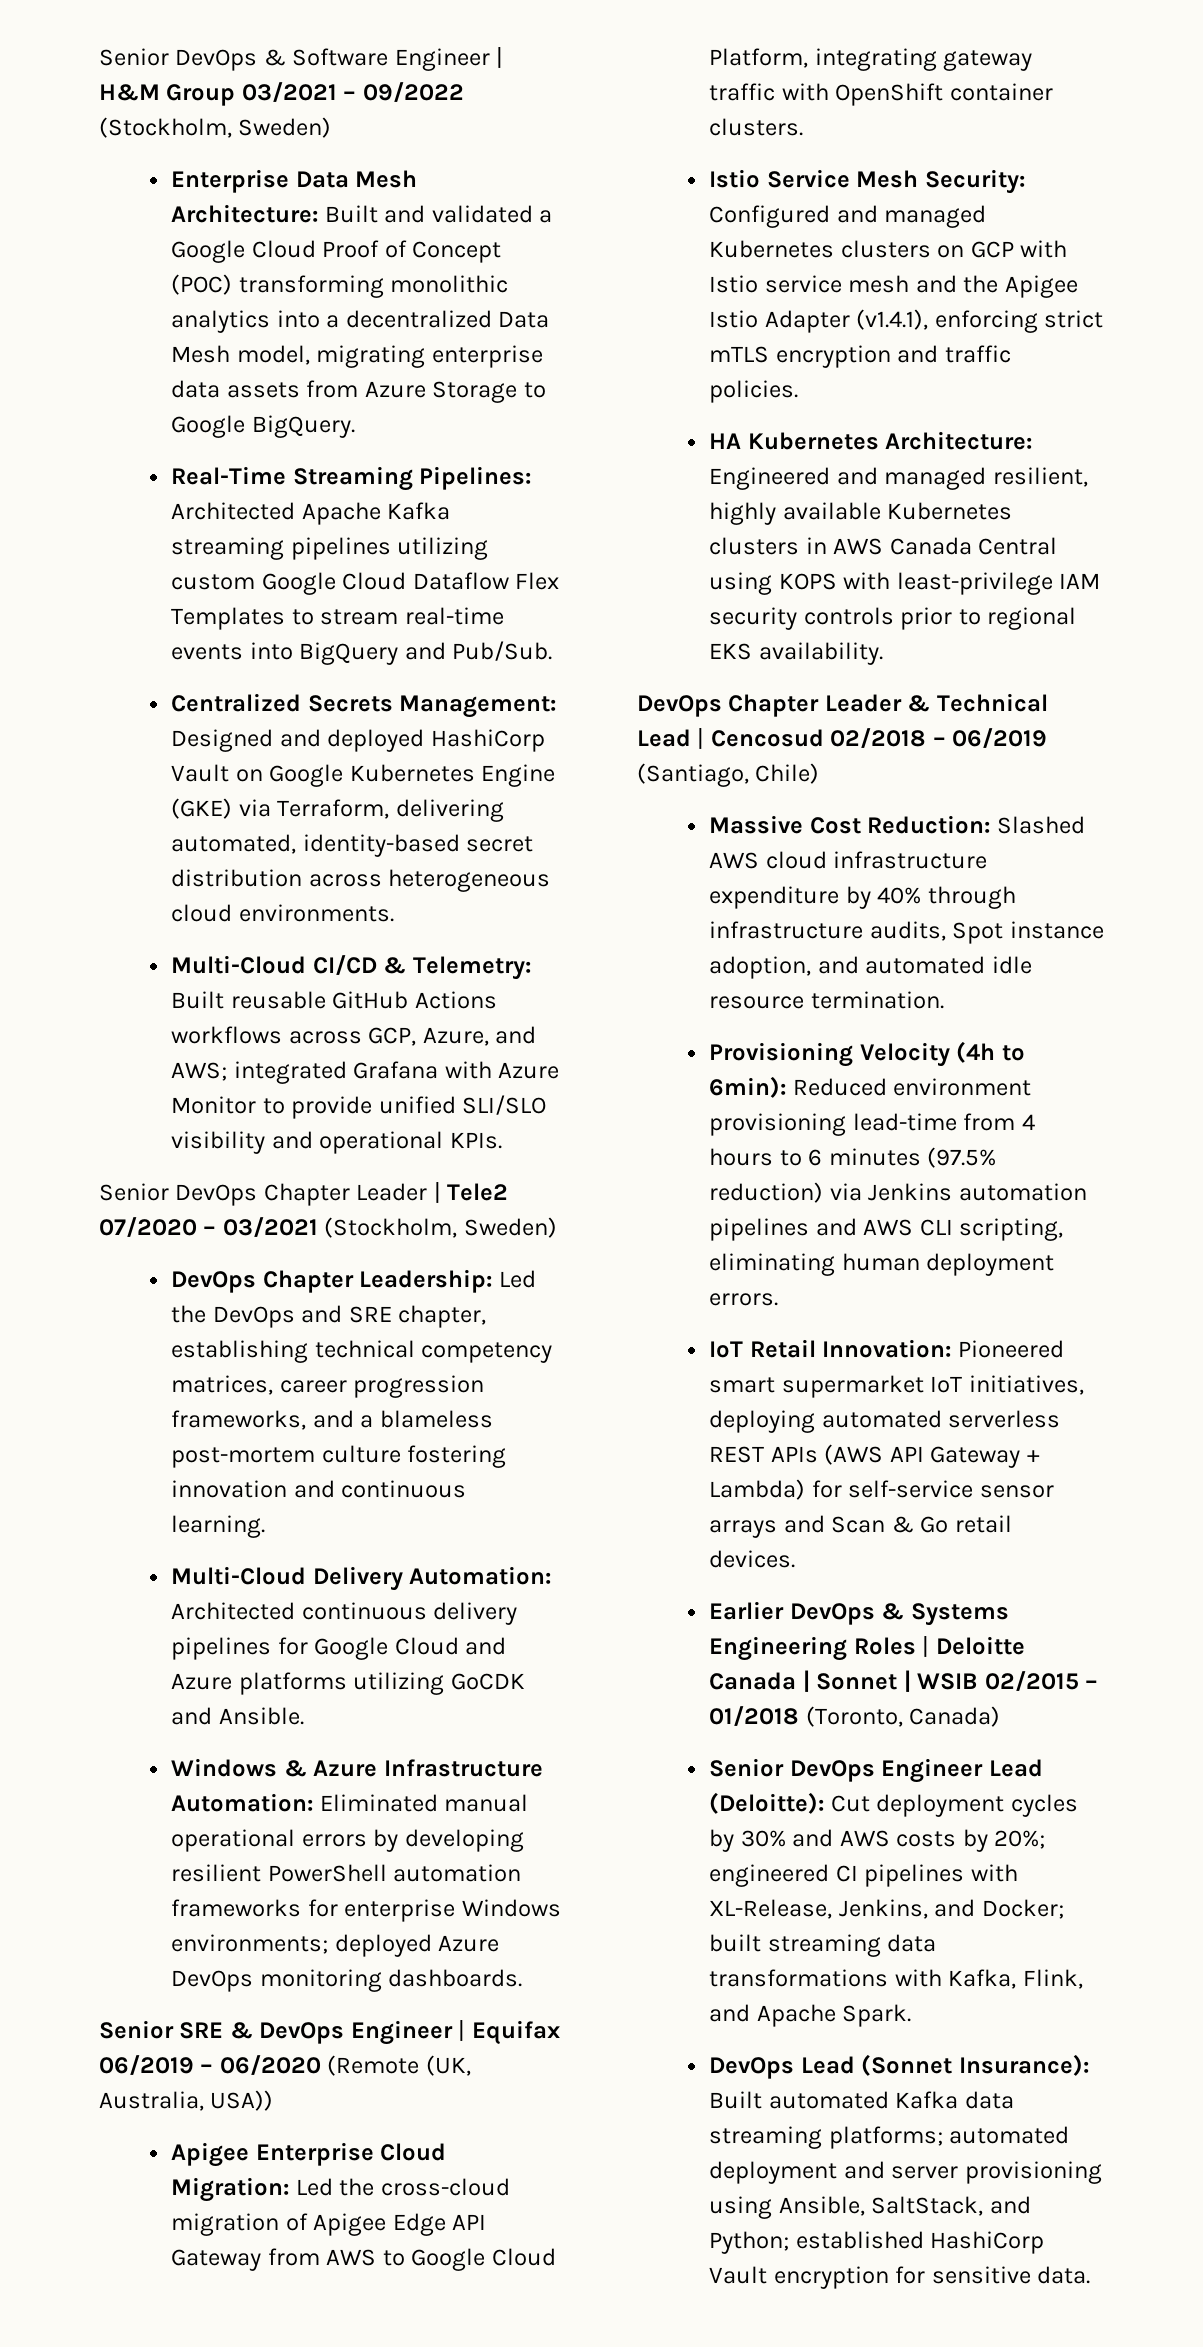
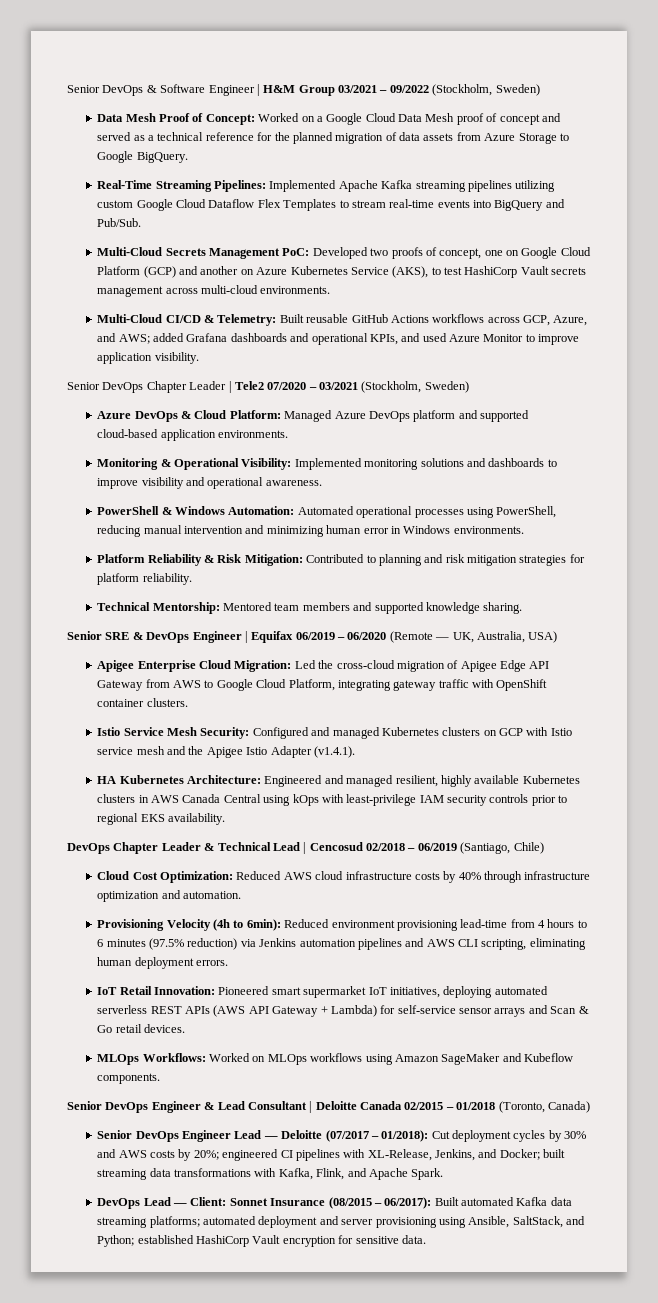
[171,169,418,193] [171,204,553,223] [171,240,502,263] [171,274,509,298] [171,310,550,333] [171,345,543,368] Enterprise Data Mesh Architecture: Built and validated a Google Cloud Proof of Concept (POC) transforming monolithic analytics into a decentralized Data Mesh model, migrating enterprise -> [97,113,561,125] [97,132,397,144] Data Mesh Proof of Concept: Worked on a Google Cloud Data Mesh proof of concept and served as a technical reference for the planned migration of
[171,502,296,520] Architected -> [269,180,337,192] Implemented
[171,693,557,718] [171,729,545,752] [171,764,556,787] [171,798,504,822] [171,834,534,857] [171,869,551,892] [171,904,233,922] Centralized Secrets Management: Designed and deployed HashiCorp Vault on Google Kubernetes Engine (GKE) via Terraform, delivering automated, identity-based secret distribution across heterogeneous cloud -> [97,247,591,259] [97,266,587,278] [97,285,259,297] Multi-Cloud Secrets Management PoC: Developed two proofs of concept, one on Google Cloud Platform (GCP) and another on Azure Kubernetes Service (AKS), to test HashiCorp Vault secrets management across multi-cloud
[233,1061,560,1084] [171,1095,547,1119] [171,1131,502,1154] integrated Grafana with Azure Monitor to provide unified SLI/SLO visibility and operational KPIs. -> [153,333,580,345] [97,352,199,364] added Grafana dashboards and operational KPIs, and used Azure Monitor to improve application visibility.
[171,1269,536,1293] [171,1305,487,1328] [171,1340,553,1363] [171,1375,485,1398] [171,1410,493,1430] [171,1445,507,1468] [171,1480,467,1498] [171,1515,266,1538] [171,1566,552,1591] [171,1602,518,1625] [171,1637,507,1660] [171,1672,525,1695] [171,1707,304,1725] [171,1758,543,1777] [171,1793,529,1812] [171,1829,524,1852] [171,1864,522,1882] [171,1899,561,1922] [171,1934,500,1957] [171,1969,523,1992] DevOps Chapter Leadership: Led the DevOps and SRE chapter, establishing technical competency matrices, career progression frameworks, and a blameless post-mortem culture fostering innovation and continuous learning. // Multi-Cloud Delivery Automation: Architected continuous delivery pipelines for Google Cloud and Azure platforms utilizing GoCDK and Ansible. // Windows & Azure Infrastructure Automation: Eliminated manual operational errors by developing resilient PowerShell automation frameworks for enterprise Windows environments; deployed Azure DevOps monitoring dashboards. -> [97,410,530,422] [97,429,289,441] [97,458,557,470] [97,477,322,489] [97,506,557,518] [97,525,524,537] [97,554,585,566] [97,573,192,585] [97,602,523,614] Azure DevOps & Cloud Platform: Managed Azure DevOps platform and supported cloud-based application environments. // Monitoring & Operational Visibility: Implemented monitoring solutions and dashboards to improve visibility and operational awareness. // PowerShell & Windows Automation: Automated operational processes using PowerShell, reducing manual intervention and minimizing human error in Windows environments. // Platform Reliability & Risk Mitigation: Contributed to planning and risk mitigation strategies for platform reliability. // Technical Mentorship: Mentored team members and supported knowledge sharing.
[425,2055,471,2076] [99,2090,274,2111] (UK, Australia, USA)) -> [435,631,558,643] — UK, Australia, USA)
[856,309,1104,333] [709,345,1011,368] [709,380,799,403] (v1.4.1), enforcing strict mTLS encryption and traffic policies. -> [313,746,355,758] (v1.4.1).
[778,573,837,590] KOPS -> [292,794,319,806] kOps
[709,815,1085,834] Massive Cost Reduction: Slashed -> [97,871,282,883] Cloud Cost Optimization: Reduced
[709,886,840,909] expenditure -> [414,872,440,880] costs
[869,921,1104,944] [709,956,1032,979] [709,991,944,1009] audits, Spot instance adoption, and automated idle resource termination. -> [97,890,242,902] optimization and automation.
[709,1601,1009,1626] [709,1636,1025,1661] [709,1670,979,1692] Earlier DevOps & Systems Engineering Roles | Deloitte Canada | Sonnet | WSIB -> [97,1053,574,1065] [97,1073,161,1084] [67,1101,402,1113] MLOps Workflows: Worked on MLOps workflows using Amazon SageMaker and Kubeflow components. // Senior DevOps Engineer & Lead Consultant | Deloitte Canada
[709,1792,825,1814] (Deloitte): -> [263,1130,429,1142] — Deloitte (07/2017 – 01/2018):
[861,2054,1089,2076] (Sonnet Insurance): -> [173,1197,432,1209] — Client: Sonnet Insurance (08/2015 – 06/2017):

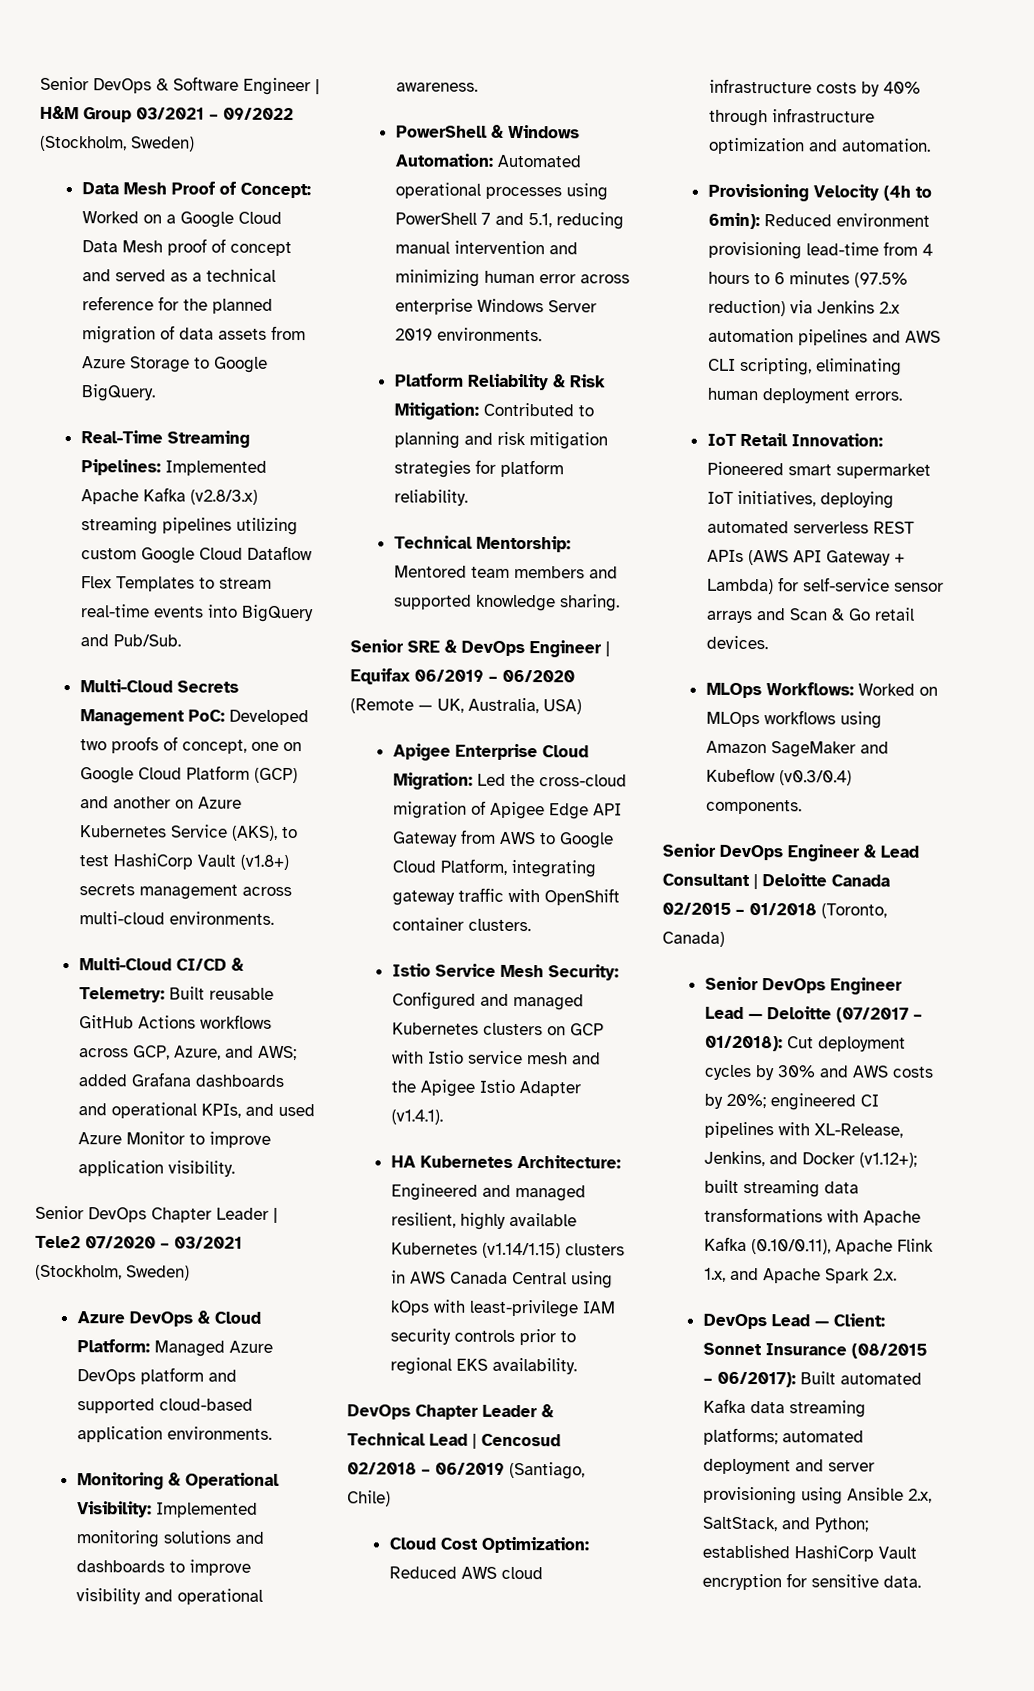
(413, 184) none -> [189,489,258,505] (v2.8/3.x)
(549, 270) none -> [239,854,289,871] (v1.8+)
[496,506,557,518] PowerShell, -> [394,212,552,228] PowerShell 7 and 5.1,
[390,525,451,534] in Windows -> [579,274,630,284] [394,298,597,315] [394,328,433,341] across enterprise Windows Server 2019
(580, 779) none -> [481,1242,561,1259] (v1.14/1.15)
(297, 942) none -> [878,301,900,314] 2.x
(574, 1057) none -> [778,770,852,786] (v0.3/0.4)
[499,1149,540,1160] Docker; -> [801,1152,917,1168] Docker (v1.12+);
[278,1168,444,1180] Kafka, Flink, and Apache Spark. -> [862,1210,921,1226] [703,1236,934,1255] [703,1267,897,1284] Apache Kafka (0.10/0.11), Apache Flink 1.x, and Apache Spark 2.x.
[468,1216,510,1228] Ansible, -> [846,1487,932,1503] Ansible 2.x,

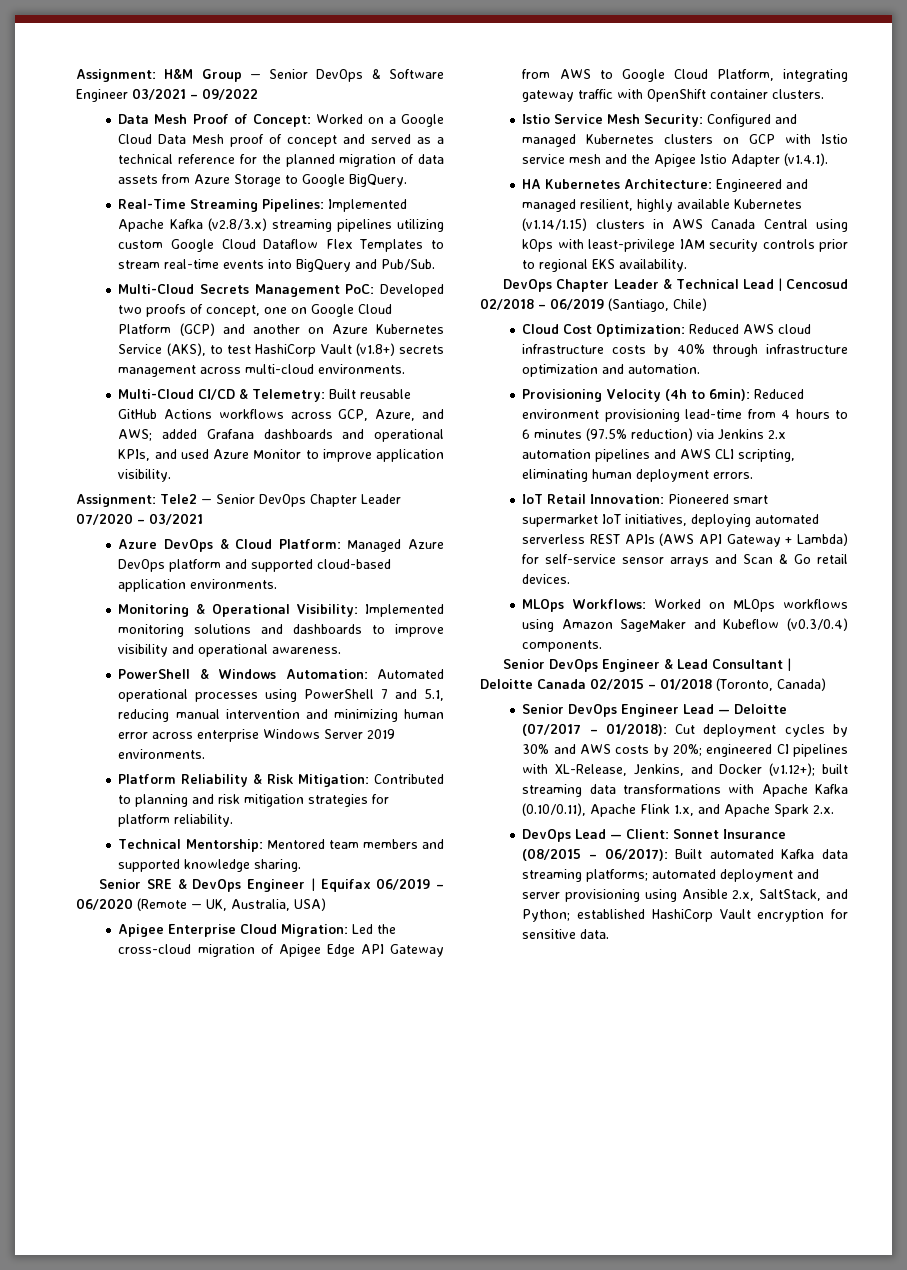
(40, 83) none -> [76,68,261,82] Assignment: H&M Group —
[315,79,320,95] [40,105,132,123] | H&M Group -> (128, 95) none
[40,135,195,152] (Stockholm, Sweden) -> (258, 94) none
(235, 1168) none -> [76,494,212,507] Assignment: Tele2 —
[273,1207,278,1223] [35,1235,81,1249] | Tele2 -> (401, 499) none
[35,1264,190,1281] (Stockholm, Sweden) -> (203, 519) none

